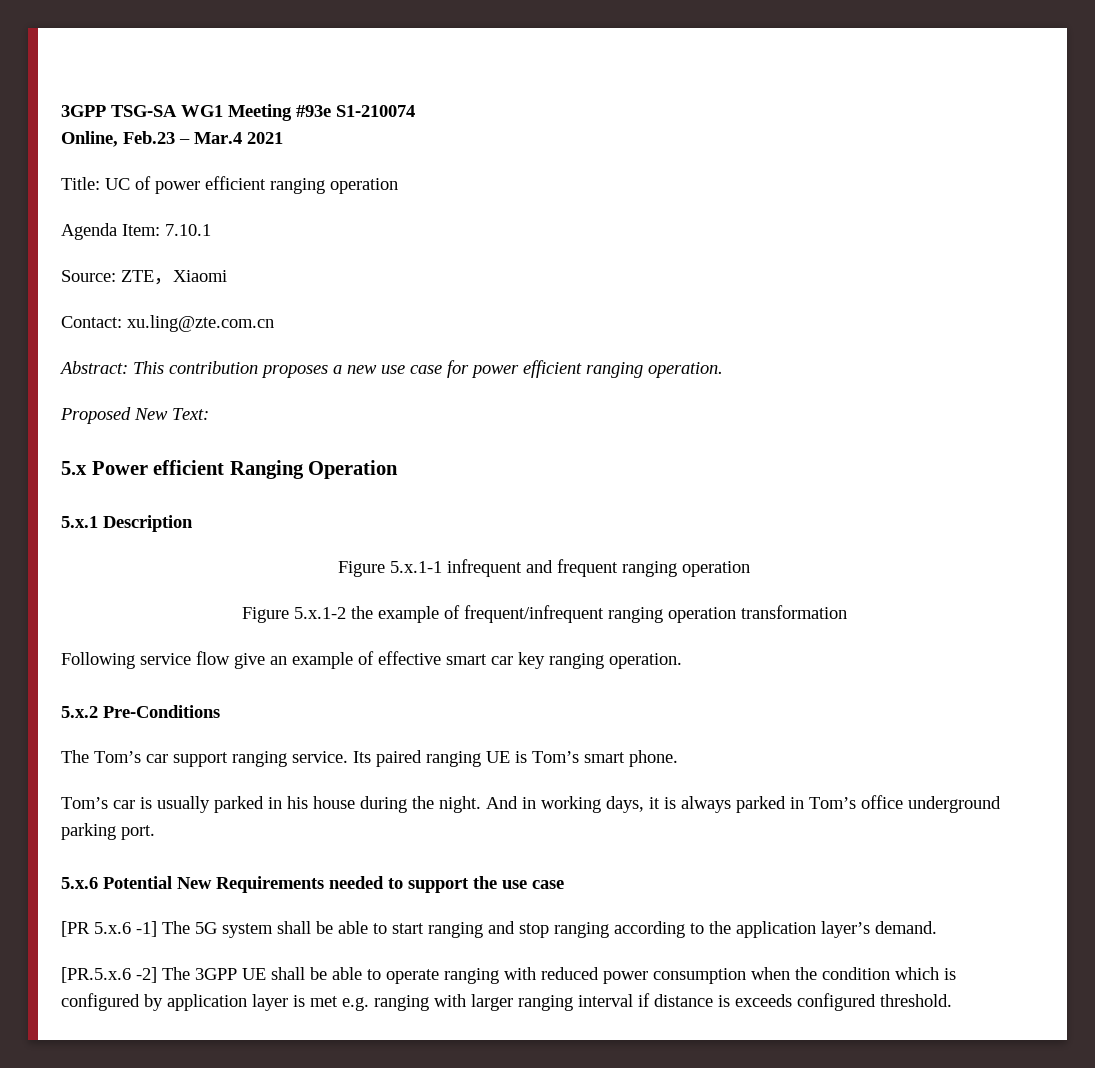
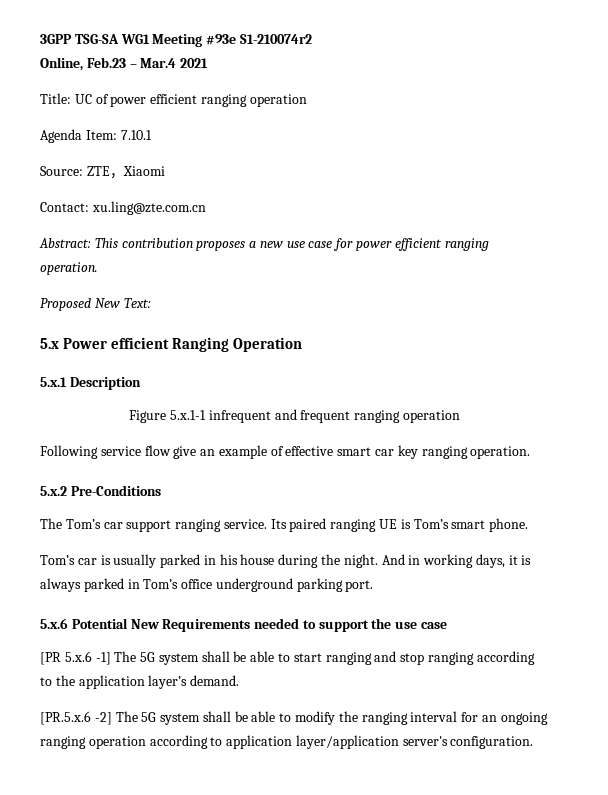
[336,105,415,117] S1-210074 -> [239,34,312,44] S1-210074r2
[241,605,847,623] // Figure 5.x.1-2 the example of frequent/infrequent ranging operation transformation -> (460, 416) none
[195,967,956,984] [61,993,952,1011] 3GPP UE shall be able to operate ranging with reduced power consumption when the condition which is configured by application layer is met e.g. ranging with larger ranging interval if distance is exceeds configured threshold. -> [141,711,548,725] [40,735,534,749] 5G system shall be able to modify the ranging interval for an ongoing ranging operation according to application layer/application server's configuration.

